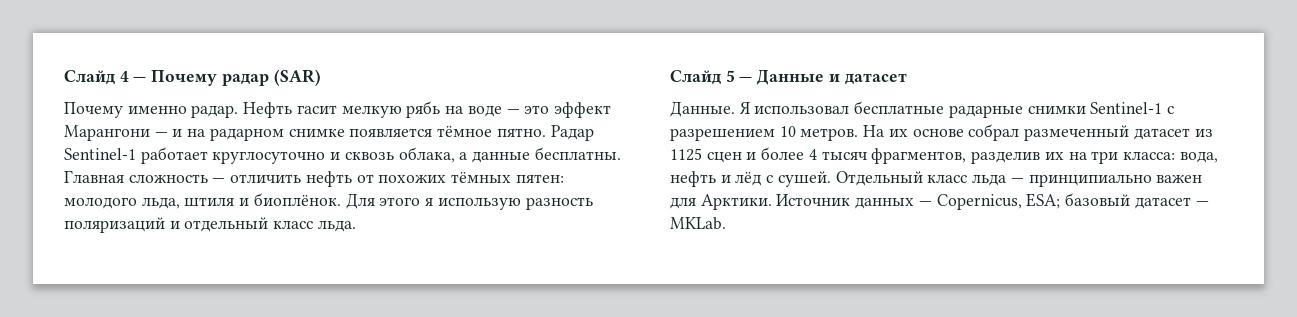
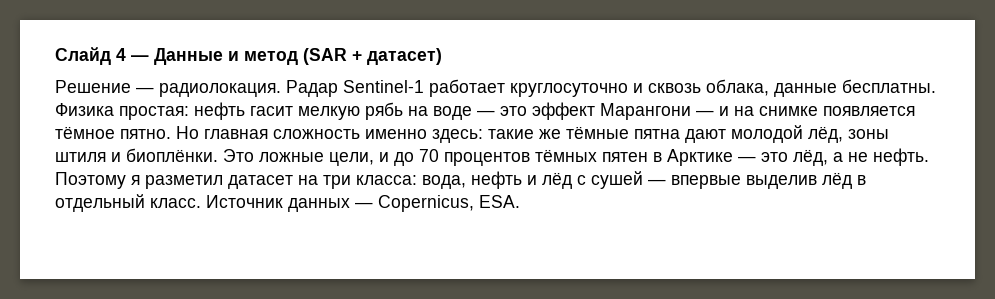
[151,69,321,86] [64,102,293,118] Почему радар (SAR) // Почему именно радар. Нефть -> [154,48,442,65] [55,79,936,97] [55,102,245,120] Данные и метод (SAR + датасет) // Решение — радиолокация. Радар Sentinel-1 работает круглосуточно и сквозь облака, данные бесплатны. Физика простая: нефть
[209,128,284,141] радарном -> (754, 111) none
[550,125,594,141] [64,147,621,164] [64,170,564,187] [64,193,593,210] [64,217,356,233] [670,70,907,85] [670,101,1175,118] [670,124,1213,141] [670,147,1064,164] Радар Sentinel-1 работает круглосуточно и сквозь облака, а данные бесплатны. Главная сложность — отличить нефть от похожих тёмных пятен: молодого льда, штиля и биоплёнок. Для этого я использую разность поляризаций и отдельный класс льда. // Слайд 5 — Данные и датасет // Данные. Я использовал бесплатные радарные снимки Sentinel-1 с разрешением 10 метров. На их основе собрал размеченный датасет из 1125 сцен и более 4 тысяч фрагментов, разделив их -> [176,125,889,143] [55,148,929,166] [55,172,293,189] Но главная сложность именно здесь: такие же тёмные пятна дают молодой лёд, зоны штиля и биоплёнки. Это ложные цели, и до 70 процентов тёмных пятен в Арктике — это лёд, а не нефть. Поэтому я разметил датасет
[777,171,1203,187] [670,193,1209,210] [670,217,726,230] сушей. Отдельный класс льда — принципиально важен для Арктики. Источник данных — Copernicus, ESA; базовый датасет — MKLab. -> [591,171,866,189] [55,194,520,212] сушей — впервые выделив лёд в отдельный класс. Источник данных — Copernicus, ESA.

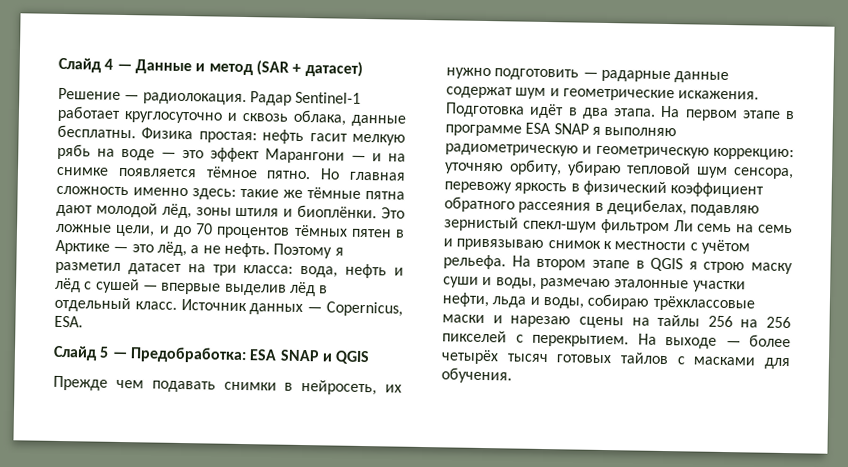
(520, 201) none -> [53,345,371,365] [53,375,403,396] [446,67,730,84] [446,86,760,102] [445,102,795,122] [445,122,678,137] [445,143,794,161] [445,159,794,180] [444,180,765,198] [444,196,761,217] [444,216,793,235] [443,238,750,255] [443,254,793,275] [443,276,746,293] [442,292,755,312] [442,314,791,329] [442,330,791,349] [441,349,790,370] [441,367,512,384] // Слайд 5 — Предобработка: ESA SNAP и QGIS // Прежде чем подавать снимки в нейросеть, их нужно подготовить — радарные данные содержат шум и геометрические искажения. Подготовка идёт в два этапа. На первом этапе в программе ESA SNAP я выполняю радиометрическую и геометрическую коррекцию: уточняю орбиту, убираю тепловой шум сенсора, перевожу яркость в физический коэффициент обратного рассеяния в децибелах, подавляю зернистый спекл-шум фильтром Ли семь на семь и привязываю снимок к местности с учётом рельефа. На втором этапе в QGIS я строю маску суши и воды, размечаю эталонные участки нефти, льда и воды, собираю трёхклассовые маски и нарезаю сцены на тайлы 256 на 256 пикселей с перекрытием. На выходе — более четырёх тысяч готовых тайлов с масками для обучения.

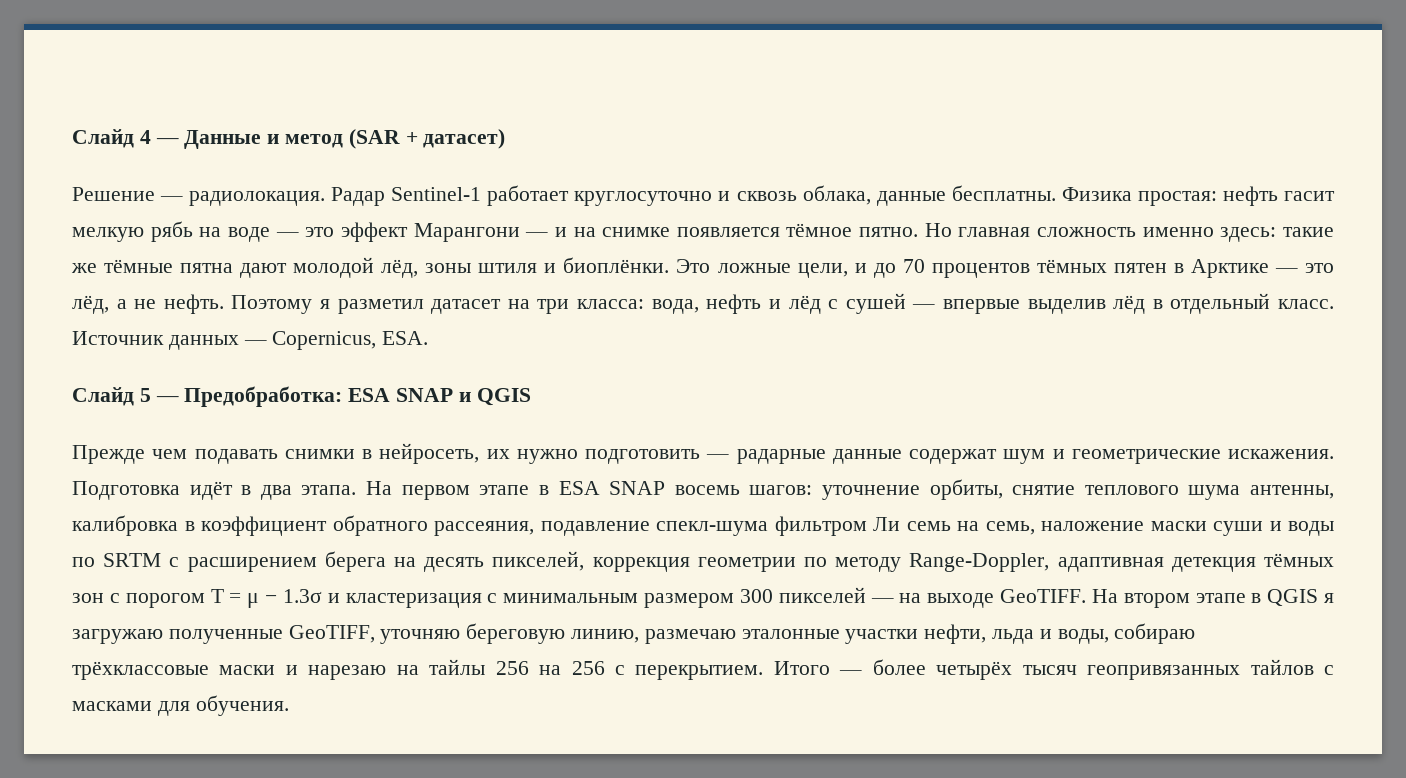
[445,122,678,137] [445,143,794,161] [445,159,794,180] [444,180,765,198] [444,196,761,217] [444,216,793,235] [443,238,750,255] [443,254,506,270] программе ESA SNAP я выполняю радиометрическую и геометрическую коррекцию: уточняю орбиту, убираю тепловой шум сенсора, перевожу яркость в физический коэффициент обратного рассеяния в децибелах, подавляю зернистый спекл-шум фильтром Ли семь на семь и привязываю снимок к местности с учётом рельефа. -> [558,479,1334,500] [72,515,1334,536] [72,551,1335,572] [72,587,1086,608] ESA SNAP восемь шагов: уточнение орбиты, снятие теплового шума антенны, калибровка в коэффициент обратного рассеяния, подавление спекл-шума фильтром Ли семь на семь, наложение маски суши и воды по SRTM с расширением берега на десять пикселей, коррекция геометрии по методу Range-Doppler, адаптивная детекция тёмных зон с порогом T = μ − 1.3σ и кластеризация с минимальным размером 300 пикселей — на выходе GeoTIFF.
[703,261,793,275] [443,276,537,289] строю маску суши и воды, -> [72,623,640,644] загружаю полученные GeoTIFF, уточняю береговую линию,
[578,316,624,329] сцены -> (387, 672) none
[442,330,507,343] пикселей -> (605, 668) none
[637,333,717,349] На выходе -> [773,661,830,675] Итого
[556,354,613,364] готовых -> [1087,665,1241,680] геопривязанных

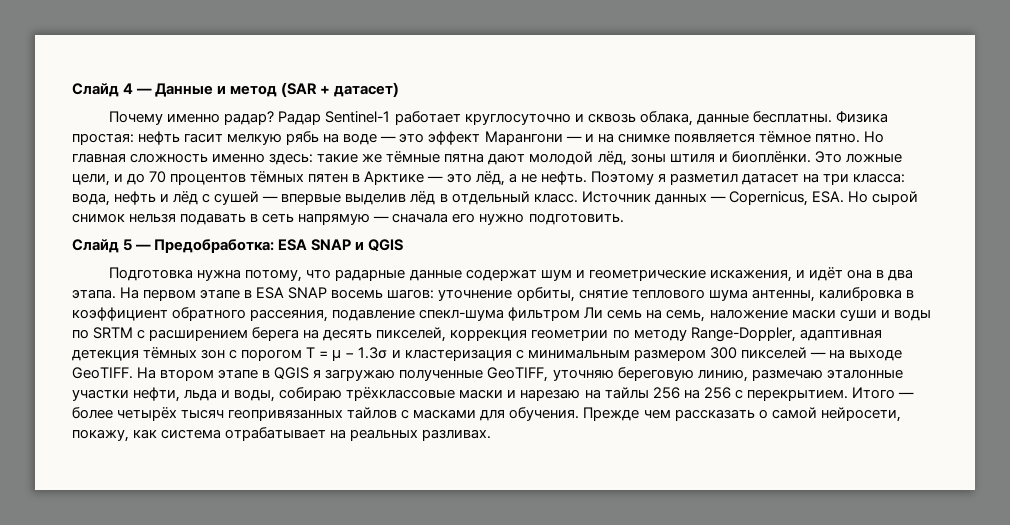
[72,187,326,206] Решение — радиолокация. -> [109,111,275,125] Почему именно радар?
(429, 338) none -> [847,191,918,205] [72,213,624,225] Но сырой снимок нельзя подавать в сеть напрямую — сначала его нужно подготовить.
[72,443,730,464] Прежде чем подавать снимки в нейросеть, их нужно подготовить — -> [109,267,332,282] Подготовка нужна потому, что
[1228,449,1334,459] [72,481,233,500] искажения. Подготовка идёт -> [709,267,872,282] искажения, и идёт она
(289, 705) none -> [583,407,901,422] [72,427,492,442] Прежде чем рассказать о самой нейросети, покажу, как система отрабатывает на реальных разливах.

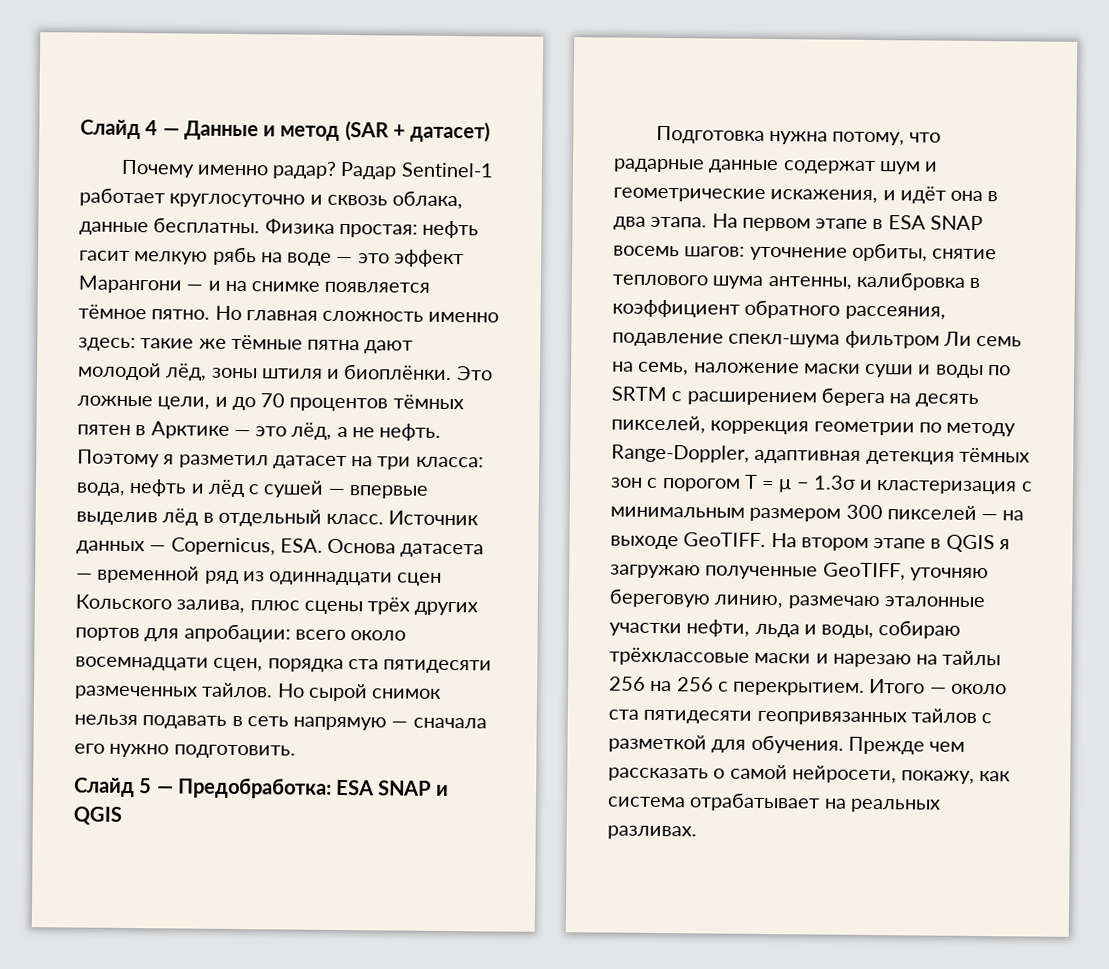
(844, 197) none -> [327,538,485,558] [76,565,443,586] [75,594,479,616] [75,623,407,643] [75,656,493,674] [74,682,274,700] Основа датасета — временной ряд из одиннадцати сцен Кольского залива, плюс сцены трёх других портов для апробации: всего около восемнадцати сцен, порядка ста пятидесяти размеченных тайлов.
[72,407,225,421] более четырёх тысяч -> [950,683,1007,695] [608,709,753,724] около ста пятидесяти
[413,409,477,419] масками -> [608,734,707,753] разметкой

